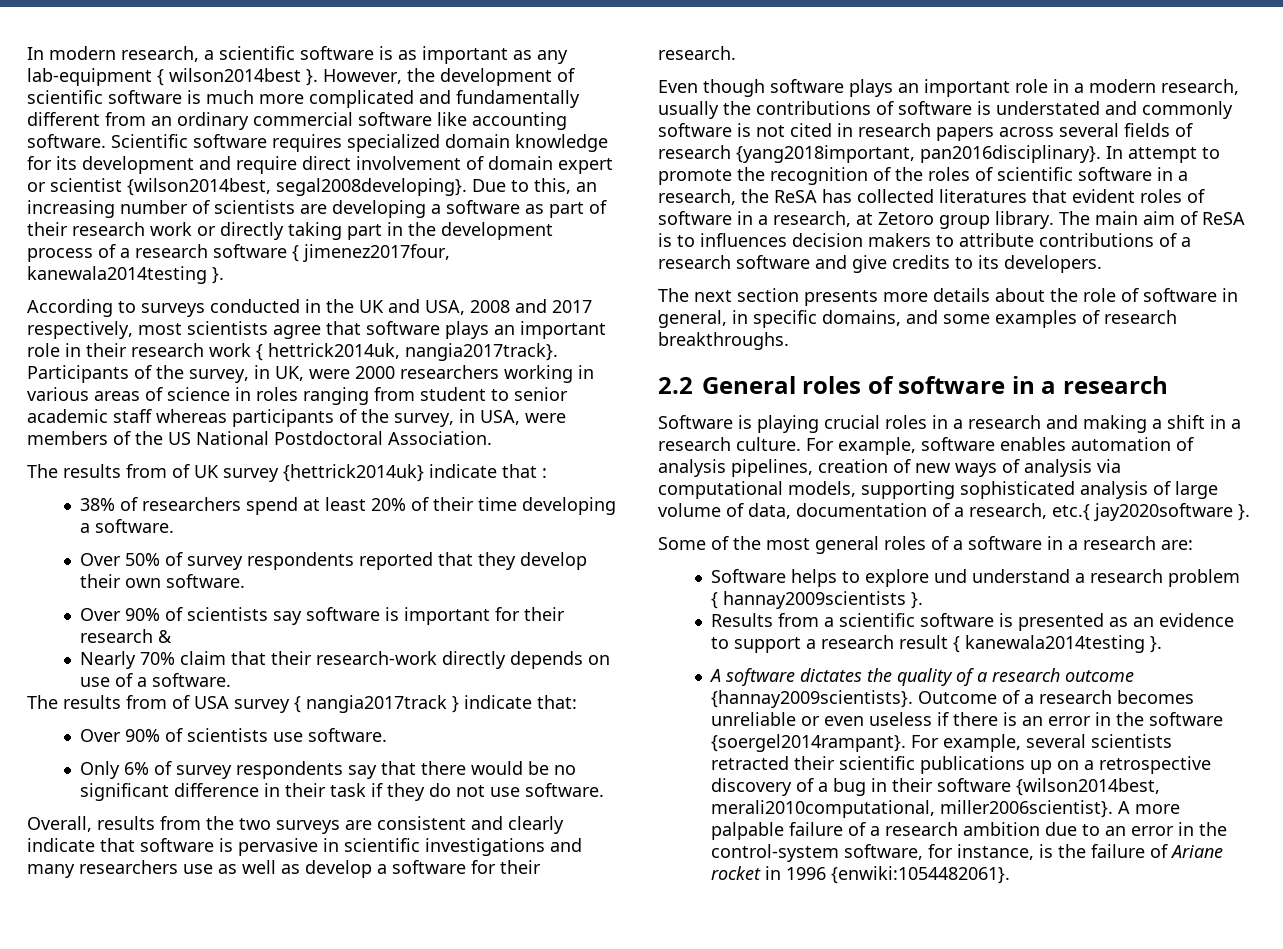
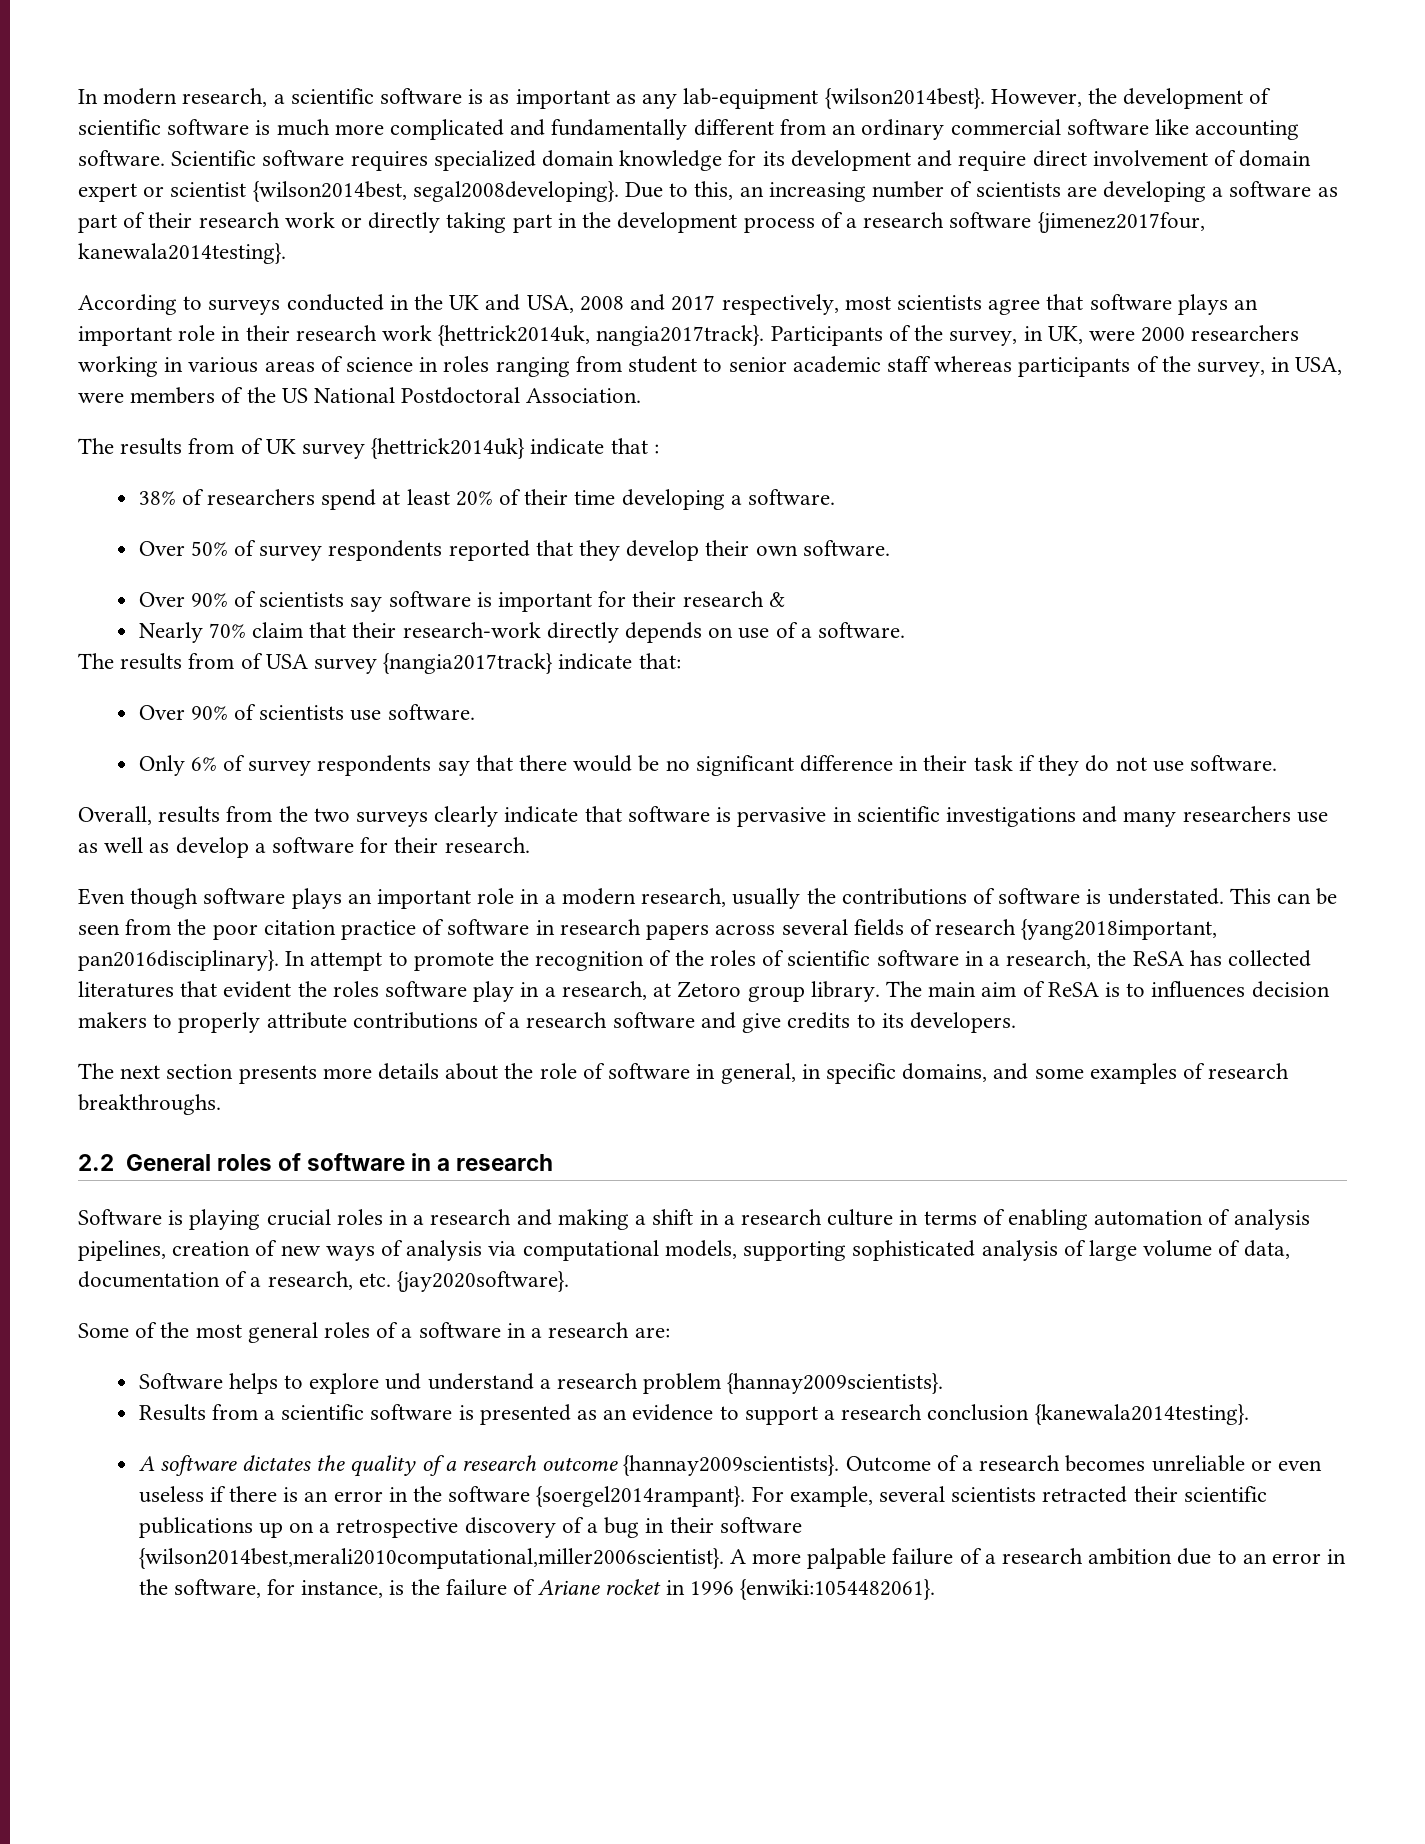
[157,68,318,86] { wilson2014best }. -> [824,88,985,109] {wilson2014best}.
[292,244,450,262] [27,266,224,284] { jimenez2017four, kanewala2014testing }. -> [1037,212,1205,234] [78,243,286,264] {jimenez2017four, kanewala2014testing}.
[256,343,400,361] { hettrick2014uk, -> [438,325,591,346] {hettrick2014uk,
[294,695,459,713] { nangia2017track } -> [383,653,554,674] {nangia2017track}
[345,816,503,830] are consistent and -> (429, 819) none
[996,101,1233,119] [658,123,832,137] understated and commonly software is not cited -> [1107,888,1338,905] [78,919,530,940] understated. This can be seen from the poor citation practice of software
[1140,189,1205,203] [658,211,732,225] roles of software -> [297,981,515,1002] the roles software play
(954, 241) none -> [178,1012,261,1033] properly
[736,437,1066,455] culture. For example, software enables -> [827,1209,1088,1230] culture in terms of enabling
[1052,503,1250,521] etc.{ jay2020software }. -> [358,1271,570,1293] etc. {jay2020software}.
[710,591,923,609] { hannay2009scientists }. -> [727,1373,944,1394] {hannay2009scientists}.
[898,635,1162,653] result { kanewala2014testing }. -> [927,1404,1249,1425] conclusion {kanewala2014testing}.
[1015,778,1160,796] [710,800,1113,818] {wilson2014best, merali2010computational, miller2006scientist}. -> [138,1548,724,1569] {wilson2014best,merali2010computational,miller2006scientist}.
[710,844,839,862] control-system -> (168, 1587) none

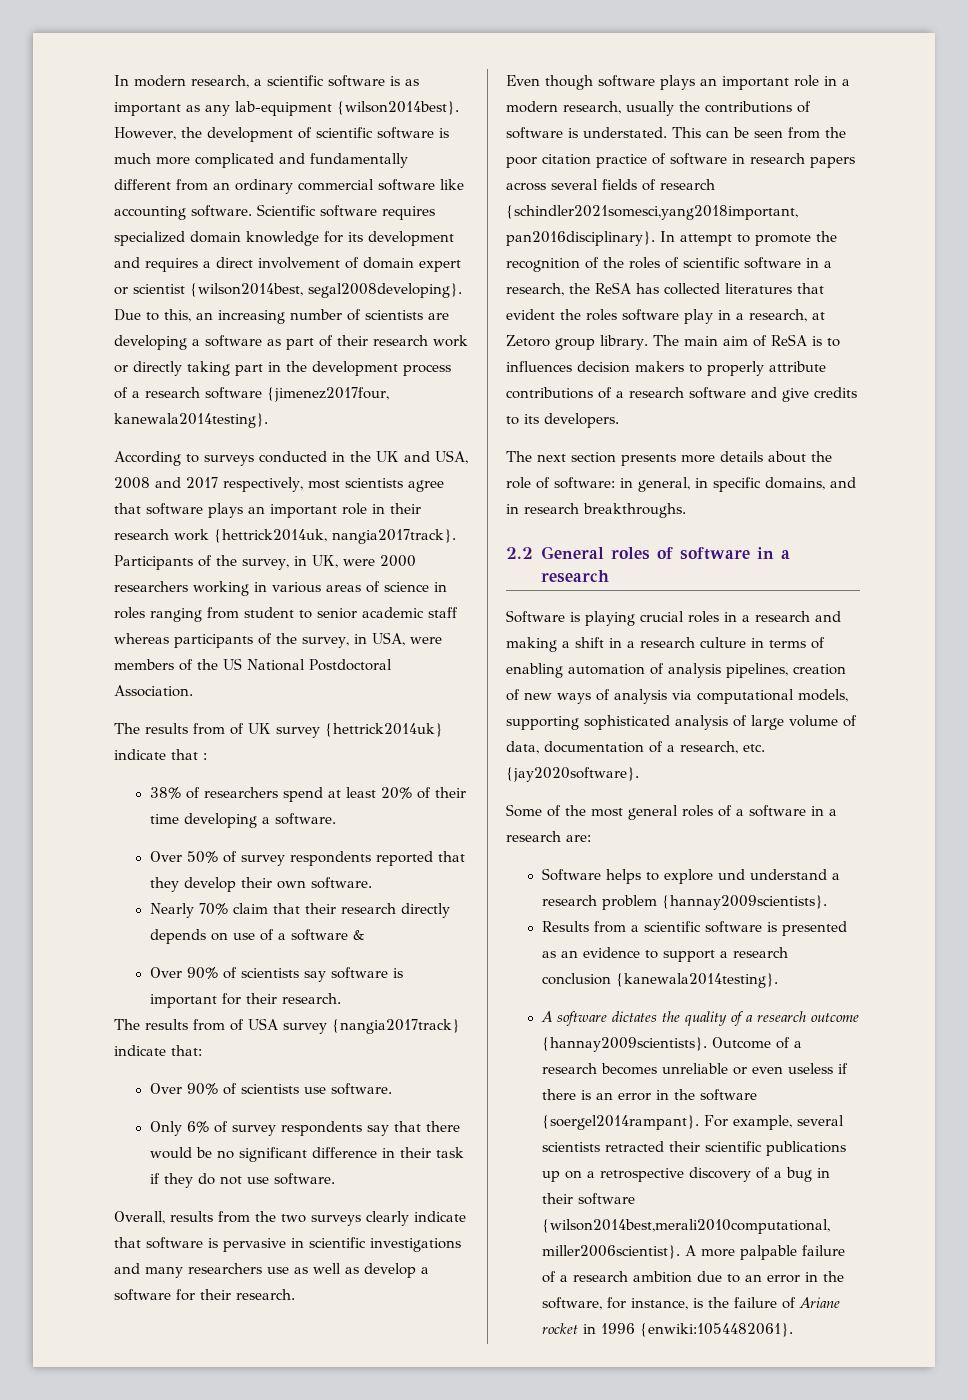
[958,151,1027,171] require -> [145,258,211,272] requires a
(890, 548) none -> [149,903,450,918] [149,929,364,944] // Nearly 70% claim that their research directly depends on use of a software &
[682,591,785,607] [138,622,906,643] research & // Nearly 70% claim that their research-work directly depends on use of a software. -> [281,993,341,1004] research.
[1021,919,1218,940] {yang2018important, -> [506,205,798,220] {schindler2021somesci,yang2018important,
[608,1063,691,1079] software -> [554,477,615,489] software:
[1034,1063,1205,1084] some examples of -> [506,504,519,514] in

